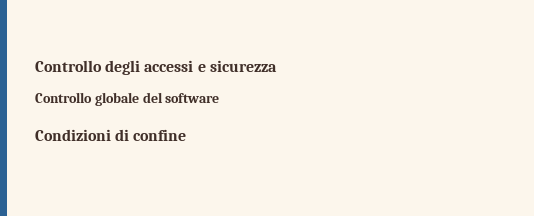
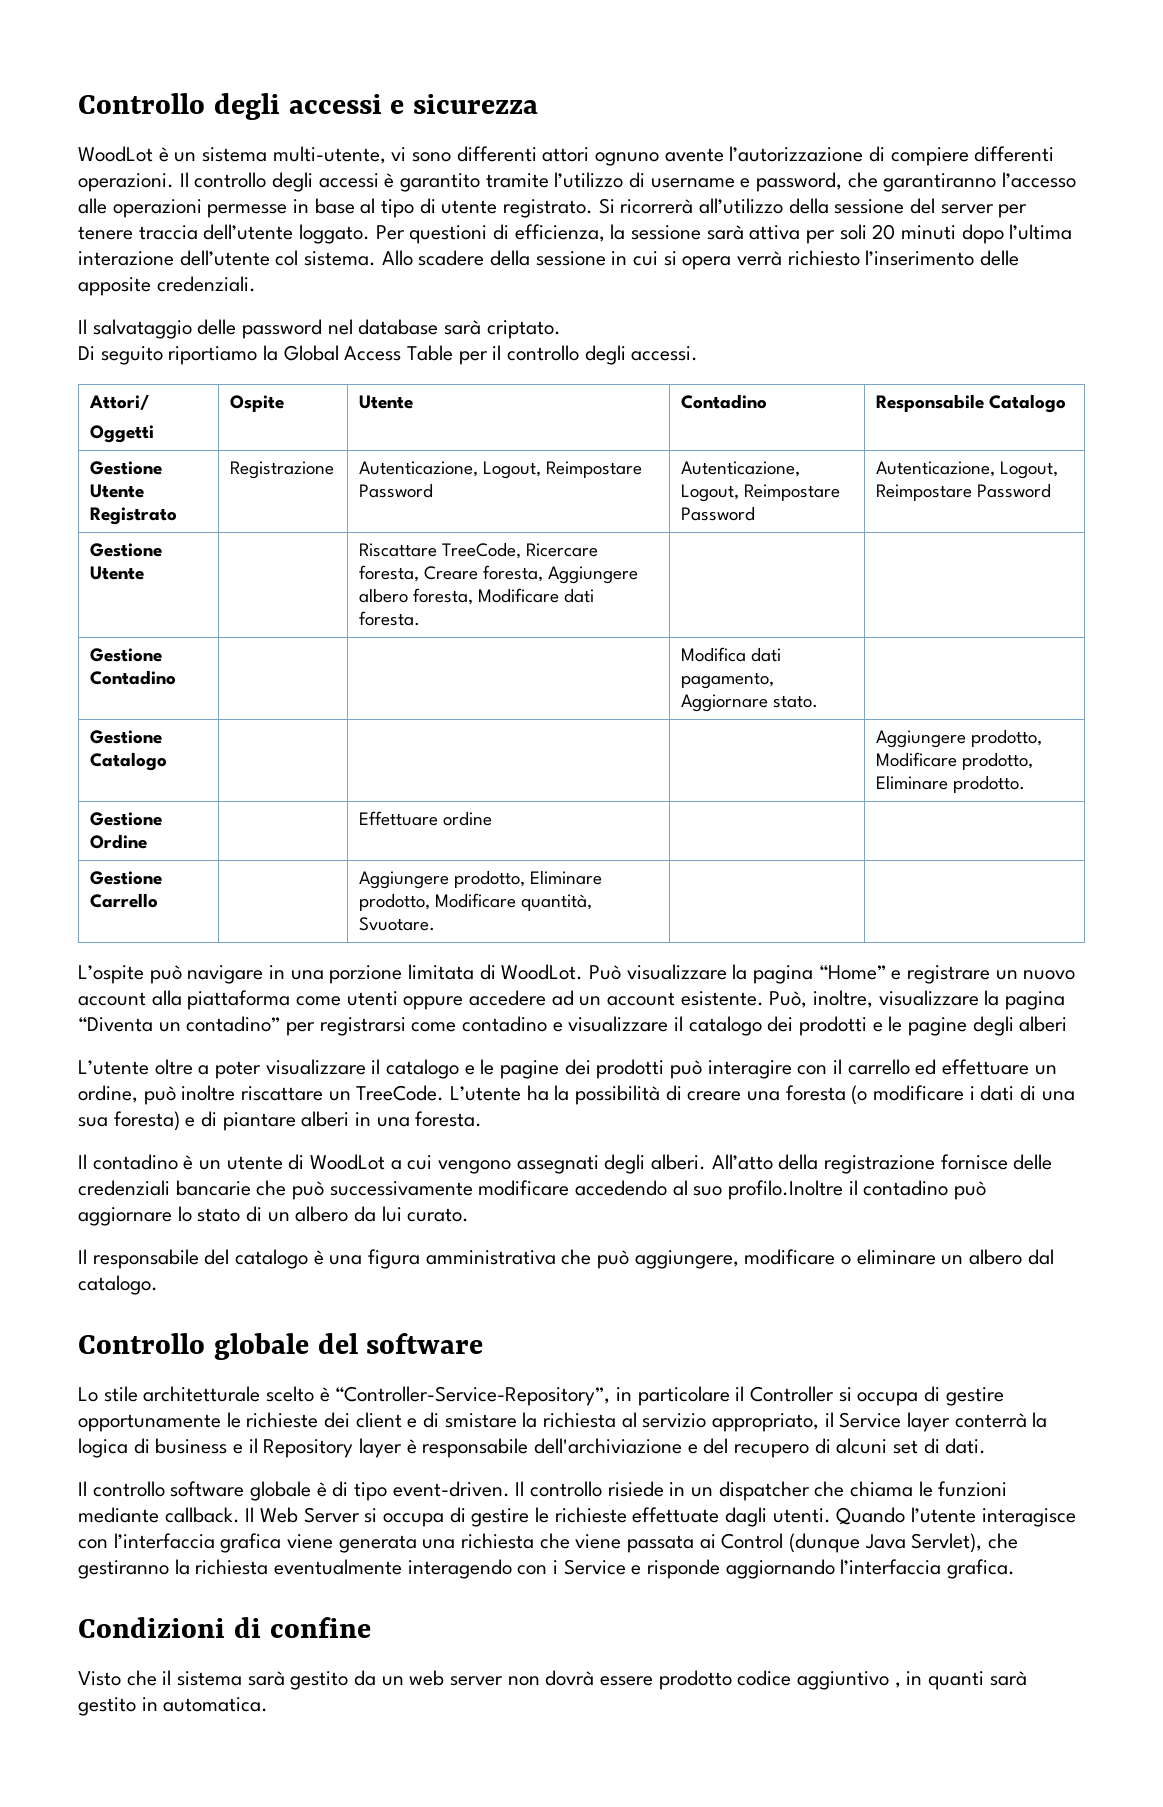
[35,92,220,106] [35,129,187,141] Controllo globale del software // Condizioni di confine -> [78,146,1055,166] [78,172,1077,192] [78,198,1028,218] [78,224,1073,244] [78,250,1020,270] [78,276,256,296] [78,319,561,339] [78,345,699,365] [89,394,150,410] [90,425,155,443] [230,395,285,412] [359,395,414,409] [681,394,768,409] [876,394,1067,413] [90,461,163,475] [90,484,145,498] [90,507,178,525] [230,461,335,479] [359,461,643,479] [359,483,434,498] [681,461,801,477] [681,484,841,502] [681,506,756,521] [876,461,1059,479] [876,483,1052,501] [90,543,163,557] [90,566,145,580] [359,542,599,559] [359,565,639,584] [359,588,595,605] [359,611,421,626] [90,648,163,662] [90,670,177,685] [681,647,782,662] [681,673,775,689] [681,694,819,712] [90,730,163,744] [90,752,168,771] [876,729,1043,748] [876,752,1034,770] [876,775,1026,793] [90,812,163,826] [90,834,148,849] [359,811,493,826] [90,871,163,885] [90,893,159,908] [359,870,603,889] [359,893,593,911] [359,917,436,931] [78,964,1076,984] [78,990,1066,1010] [78,1016,1068,1036] [78,1059,1057,1079] [78,1085,1075,1105] [78,1111,483,1131] [78,1154,1053,1174] [78,1180,987,1200] [78,1206,470,1226] [78,1249,1054,1269] [78,1275,158,1295] [78,1333,484,1360] [78,1386,1004,1406] [78,1412,1048,1432] [78,1438,987,1458] [78,1481,1008,1501] [78,1507,1076,1527] [78,1533,1019,1553] [78,1559,1016,1579] [78,1617,371,1638] [78,1670,1027,1690] [78,1697,269,1716] WoodLot è un sistema multi-utente, vi sono differenti attori ognuno avente l’autorizzazione di compiere differenti operazioni. Il controllo degli accessi è garantito tramite l’utilizzo di username e password, che garantiranno l’accesso alle operazioni permesse in base al tipo di utente registrato. Si ricorrerà all’utilizzo della sessione del server per tenere traccia dell’utente loggato. Per questioni di efficienza, la sessione sarà attiva per soli 20 minuti dopo l’ultima interazione dell’utente col sistema. Allo scadere della sessione in cui si opera verrà richiesto l’inserimento delle apposite credenziali. // Il salvataggio delle password nel database sarà criptato. // Di seguito riportiamo la Global Access Table per il controllo degli accessi. // Attori/ // Oggetti | Ospite | Utente | Contadino | Responsabile Catalogo // Gestione Utente Registrato | Registrazione | Autenticazione, Logout, Reimpostare Password | Autenticazione, Logout, Reimpostare Password | Autenticazione, Logout, Reimpostare Password // Gestione Utente | | Riscattare TreeCode, Ricercare foresta, Creare foresta, Aggiungere albero foresta, Modificare dati foresta. | | // Gestione Contadino | | | Modifica dati pagamento, Aggiornare stato. | // Gestione Catalogo | | | | Aggiungere prodotto, Modificare prodotto, Eliminare prodotto. // Gestione Ordine | | Effettuare ordine | | // Gestione Carrello | | Aggiungere prodotto, Eliminare prodotto, Modificare quantità, Svuotare. | | // L’ospite può navigare in una porzione limitata di WoodLot. Può visualizzare la pagina “Home” e registrare un nuovo account alla piattaforma come utenti oppure accedere ad un account esistente. Può, inoltre, visualizzare la pagina “Diventa un contadino” per registrarsi come contadino e visualizzare il catalogo dei prodotti e le pagine degli alberi // L’utente oltre a poter visualizzare il catalogo e le pagine dei prodotti può interagire con il carrello ed effettuare un ordine, può inoltre riscattare un TreeCode. L’utente ha la possibilità di creare una foresta (o modificare i dati di una sua foresta) e di piantare alberi in una foresta. // Il contadino è un utente di WoodLot a cui vengono assegnati degli alberi. All’atto della registrazione fornisce delle credenziali bancarie che può successivamente modificare accedendo al suo profilo.Inoltre il contadino può aggiornare lo stato di un albero da lui curato. // Il responsabile del catalogo è una figura amministrativa che può aggiungere, modificare o eliminare un albero dal catalogo. // Controllo globale del software // Lo stile architetturale scelto è “Controller-Service-Repository”, in particolare il Controller si occupa di gestire opportunamente le richieste dei client e di smistare la richiesta al servizio appropriato, il Service layer conterrà la logica di business e il Repository layer è responsabile dell'archiviazione e del recupero di alcuni set di dati. // Il controllo software globale è di tipo event-driven. Il controllo risiede in un dispatcher che chiama le funzioni mediante callback. Il Web Server si occupa di gestire le richieste effettuate dagli utenti. Quando l’utente interagisce con l’interfaccia grafica viene generata una richiesta che viene passata ai Control (dunque Java Servlet), che gestiranno la richiesta eventualmente interagendo con i Service e risponde aggiornando l’interfaccia grafica. // Condizioni di confine // Visto che il sistema sarà gestito da un web server non dovrà essere prodotto codice aggiuntivo , in quanti sarà gestito in automatica.

